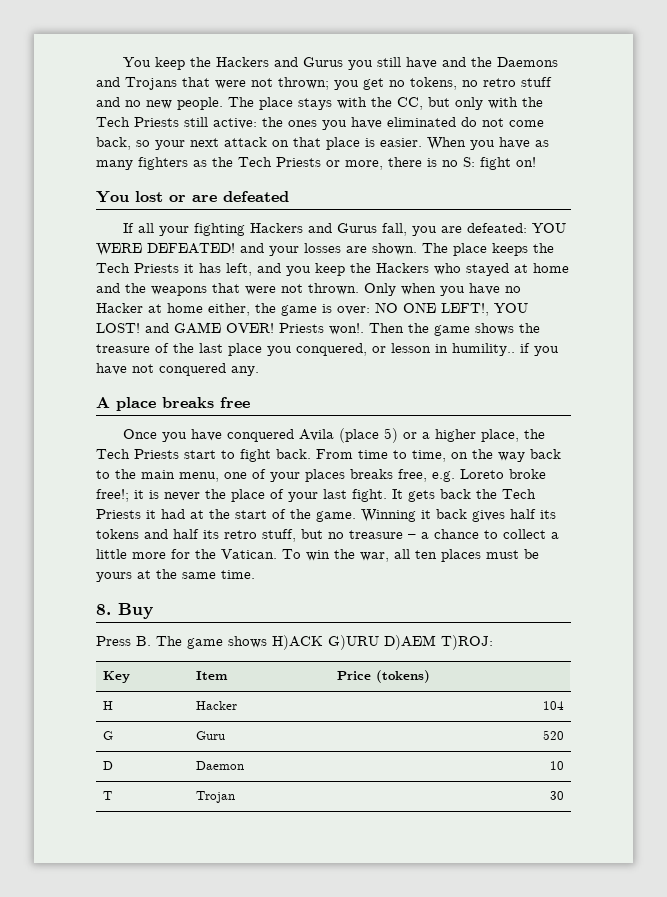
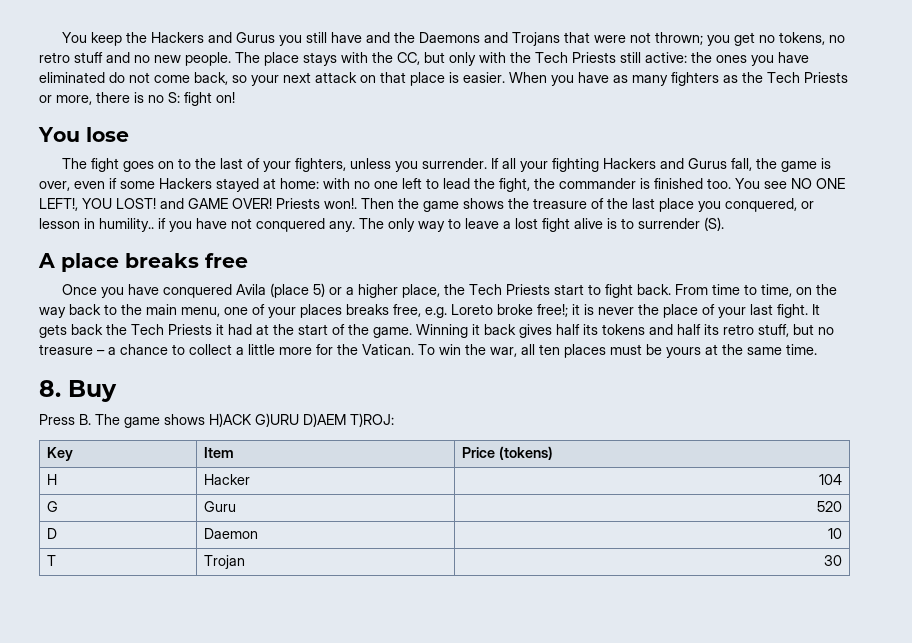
[135,191,289,202] lost or are defeated // -> [86,127,129,142] [61,158,487,172] lose // The fight goes on to the last of your fighters, unless you surrender.
[412,223,567,236] [96,243,554,256] [96,263,569,276] [96,283,521,296] [96,303,370,316] you are defeated: YOU WERE DEFEATED! and your losses are shown. The place keeps the Tech Priests it has left, and you keep the Hackers who stayed at home and the weapons that were not thrown. Only when you have no Hacker at home either, the game is over: -> [755,158,831,172] [39,178,787,192] the game is over, even if some Hackers stayed at home: with no one left to lead the fight, the commander is finished too. You see
(259, 371) none -> [359,217,724,232] The only way to leave a lost fight alive is to surrender (S).

